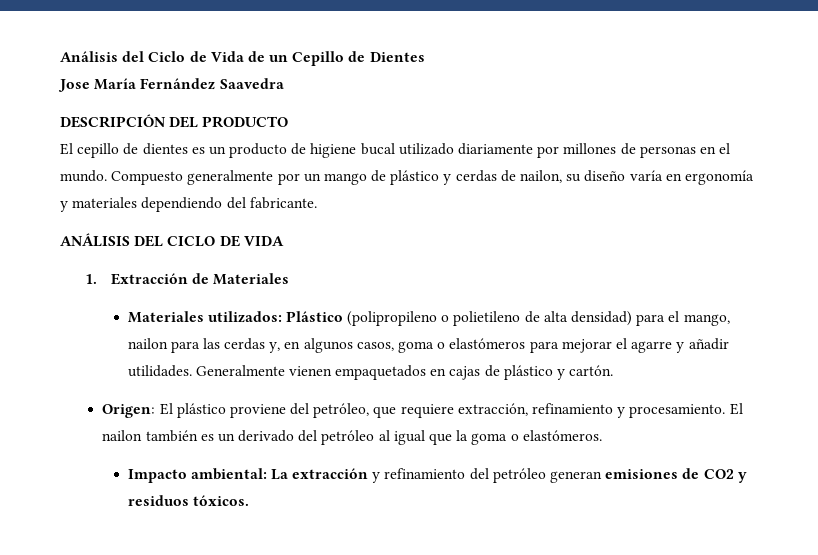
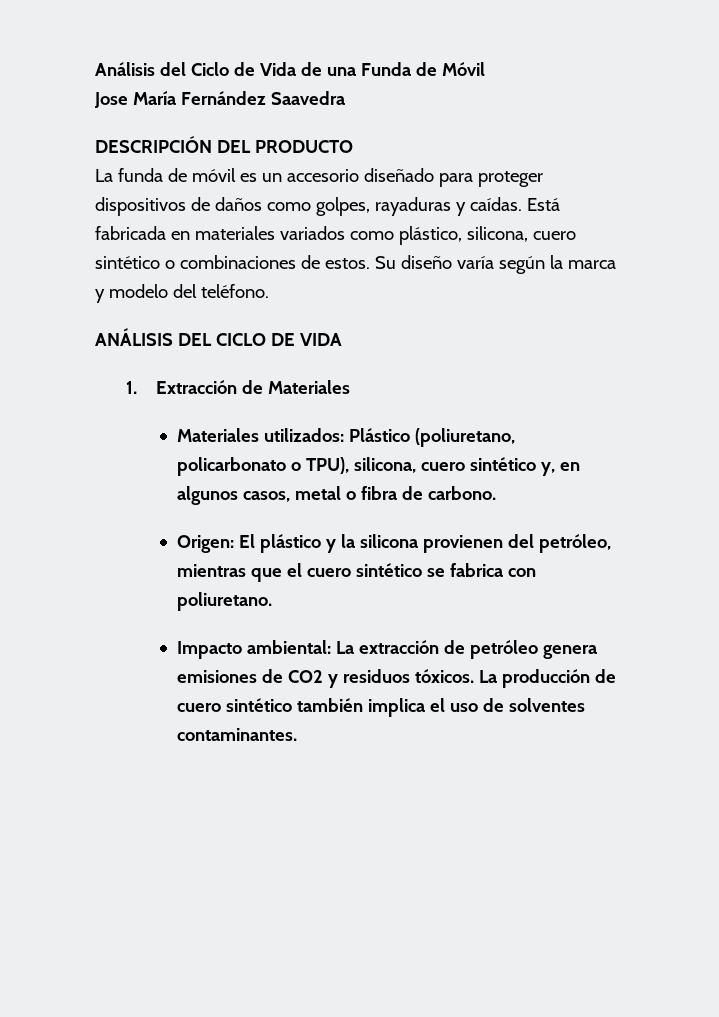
[269,51,425,66] un Cepillo de Dientes -> [326,62,485,76] una Funda de Móvil
[60,143,731,158] [60,170,754,185] [60,197,317,212] El cepillo de dientes es un producto de higiene bucal utilizado diariamente por millones de personas en el mundo. Compuesto generalmente por un mango de plástico y cerdas de nailon, su diseño varía en ergonomía y materiales dependiendo del fabricante. -> [95,168,543,187] [95,197,560,216] [95,226,576,245] [95,255,616,274] [95,284,269,303] La funda de móvil es un accesorio diseñado para proteger dispositivos de daños como golpes, rayaduras y caídas. Está fabricada en materiales variados como plástico, silicona, cuero sintético o combinaciones de estos. Su diseño varía según la marca y modelo del teléfono.
[347,311,730,326] [127,338,729,353] [127,365,614,380] [102,403,743,418] [102,430,602,445] (polipropileno o polietileno de alta densidad) para el mango, nailon para las cerdas y, en algunos casos, goma o elastómeros para mejorar el agarre y añadir utilidades. Generalmente vienen empaquetados en cajas de plástico y cartón. // Origen: El plástico proviene del petróleo, que requiere extracción, refinamiento y procesamiento. El nailon también es un derivado del petróleo al igual que la goma o elastómeros. -> [414,428,515,447] [176,457,580,476] [176,486,496,505] [176,534,611,553] [176,563,536,582] [176,592,272,611] (poliuretano, policarbonato o TPU), silicona, cuero sintético y, en algunos casos, metal o fibra de carbono. // Origen: El plástico y la silicona provienen del petróleo, mientras que el cuero sintético se fabrica con poliuretano.
[372,468,603,483] y refinamiento del petróleo generan -> [443,640,597,659] de petróleo genera
(249, 500) none -> [478,669,616,688] [176,698,585,717] [176,728,297,741] La producción de cuero sintético también implica el uso de solventes contaminantes.

